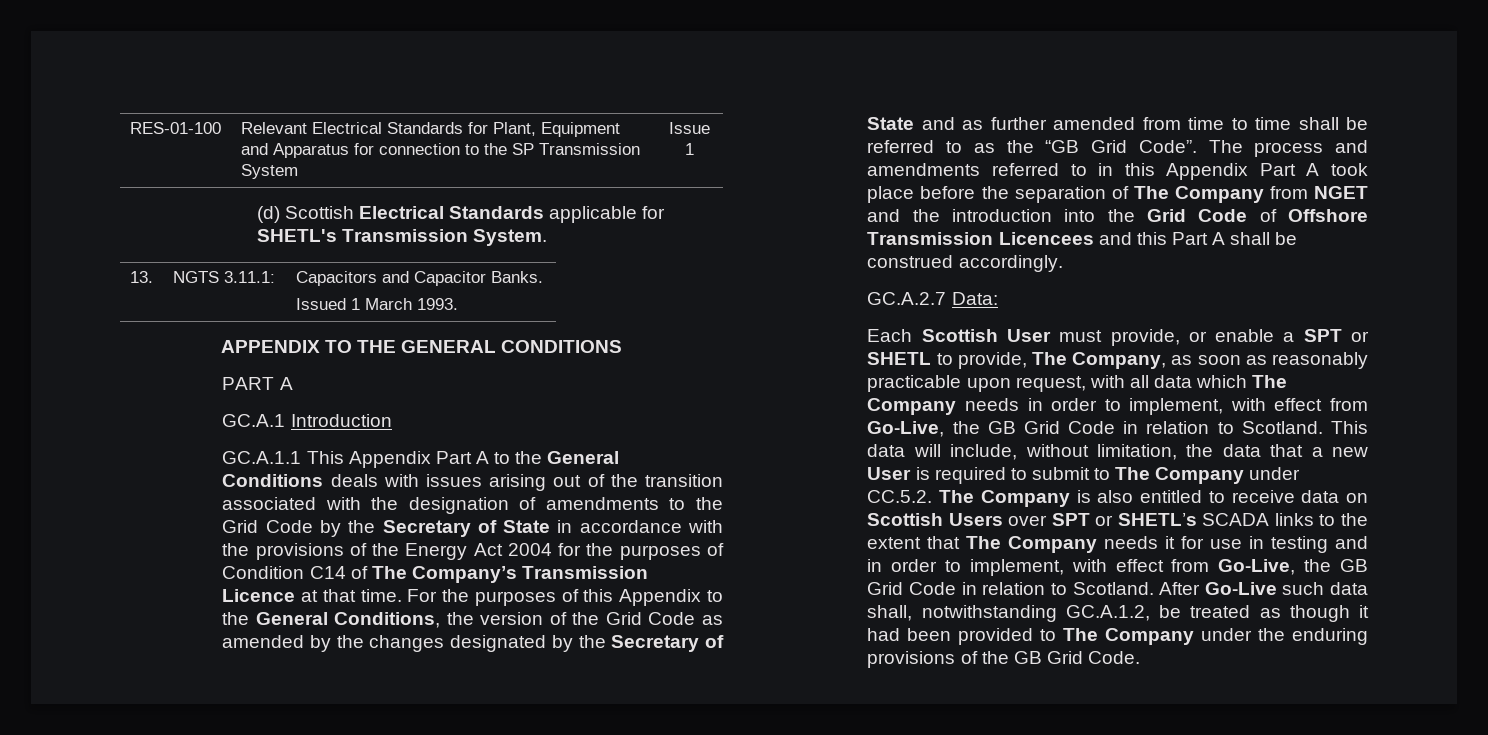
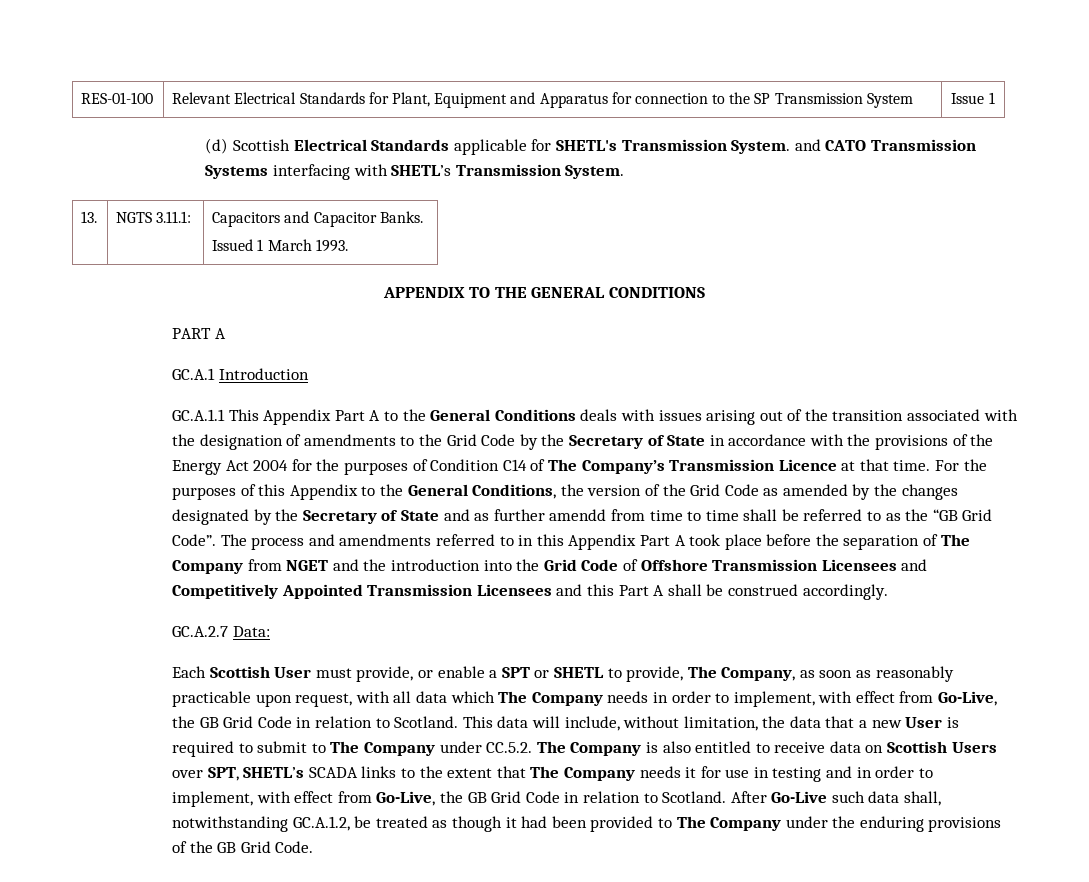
(547, 237) none -> [794,139,976,151] [205,164,625,180] and CATO Transmission Systems interfacing with SHETL’s Transmission System.
[1053,117,1136,130] amended -> [549,509,607,521] amendd
[998,232,1094,245] Licencees -> [821,559,928,571] [172,584,552,599] Licensees and Competitively Appointed Transmission Licensees
[1051,513,1114,526] SPT or -> [207,767,239,781] SPT,

